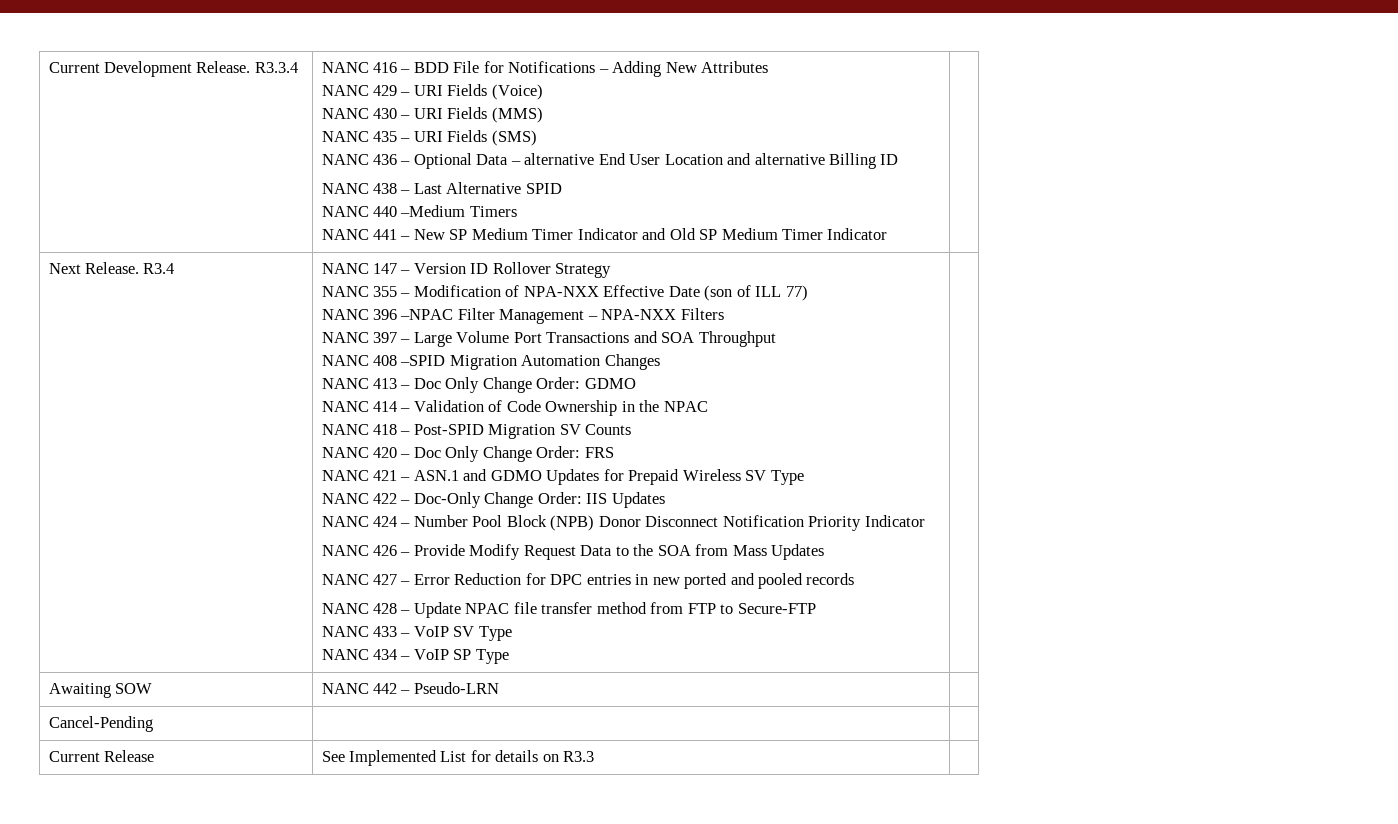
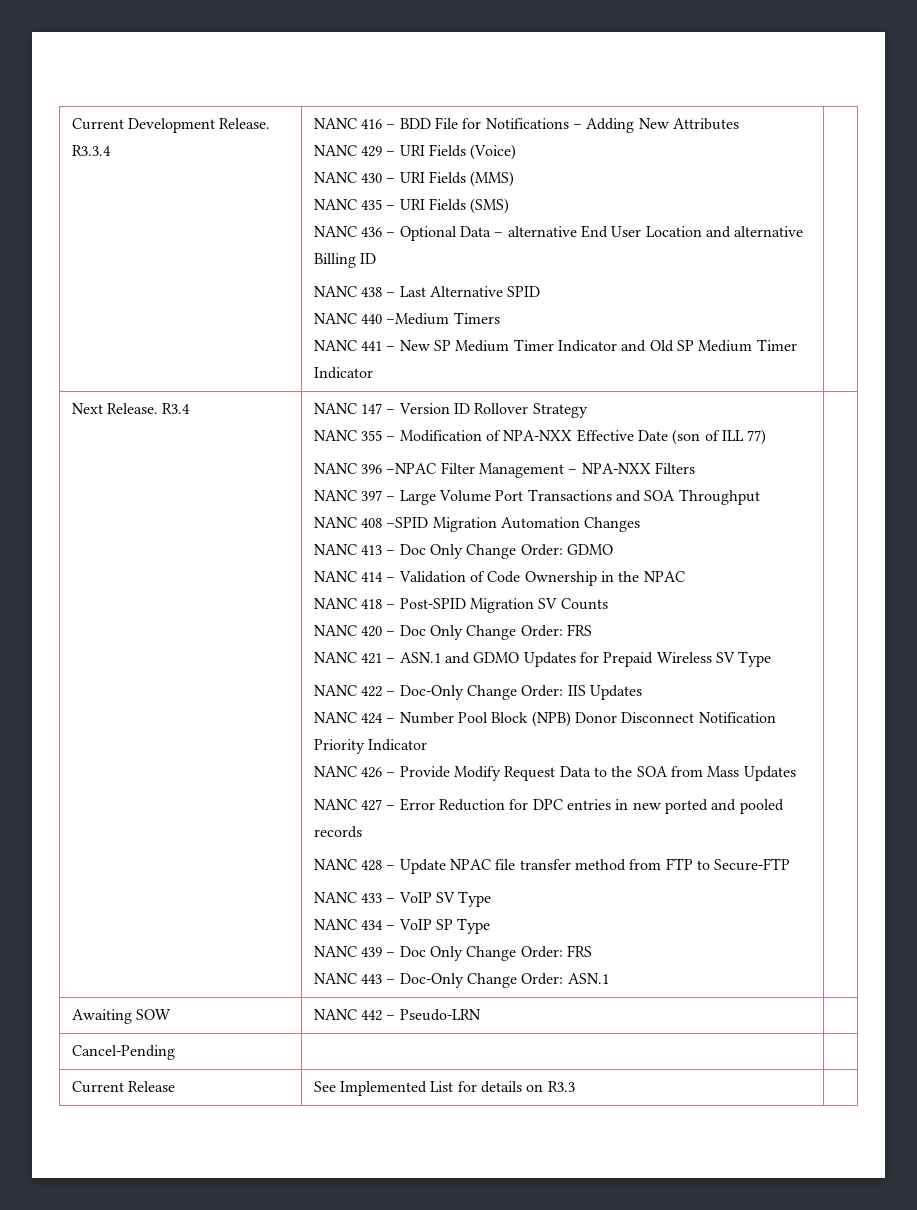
(509, 656) none -> [313,945,592,961] [313,973,609,988] // NANC 439 – Doc Only Change Order: FRS // NANC 443 – Doc-Only Change Order: ASN.1

